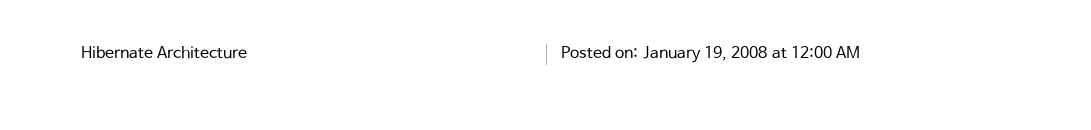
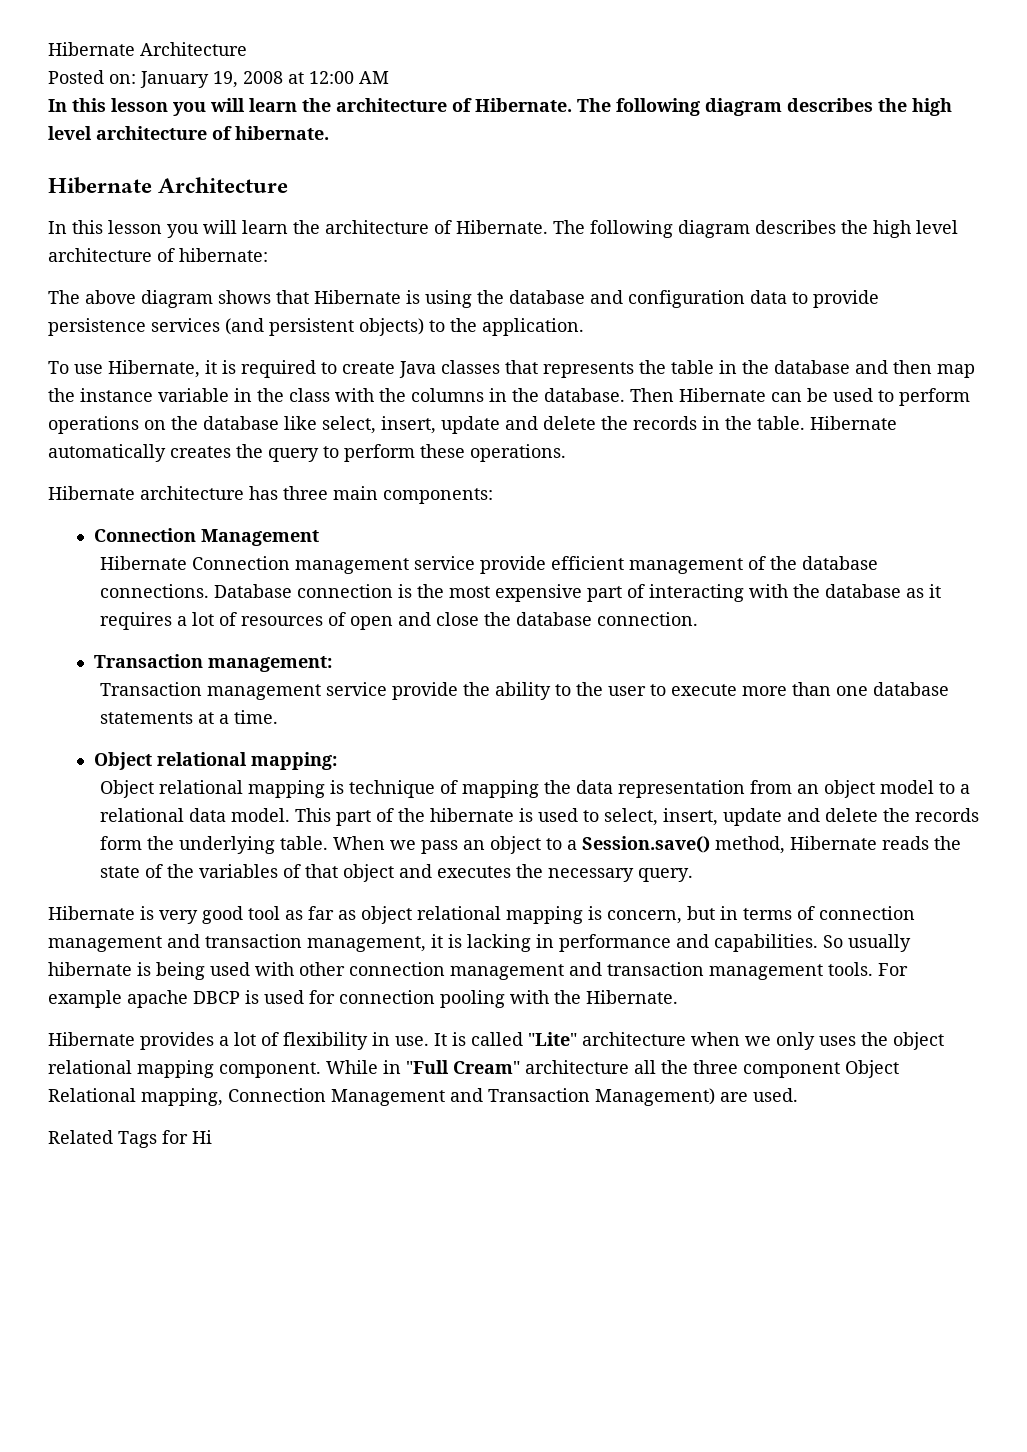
(861, 52) none -> [48,98,952,116] [48,126,329,140] [48,177,289,194] [48,220,958,238] [48,248,268,262] [48,290,879,308] [48,318,584,336] [48,360,975,378] [48,388,970,406] [48,416,897,434] [48,444,566,462] [48,486,493,504] [93,528,319,546] [99,556,878,574] [99,584,941,602] [99,612,698,630] [93,654,332,672] [99,682,949,700] [99,710,278,724] [93,752,337,770] [99,780,970,798] [99,808,979,826] [99,836,961,854] [99,864,693,882] [48,906,915,924] [48,934,911,952] [48,962,908,980] [48,990,678,1008] [48,1032,944,1050] [48,1060,899,1078] [48,1088,798,1106] [48,1130,212,1148] // In this lesson you will learn the architecture of Hibernate. The following diagram describes the high level architecture of hibernate. // Hibernate Architecture // In this lesson you will learn the architecture of Hibernate. The following diagram describes the high level architecture of hibernate: // The above diagram shows that Hibernate is using the database and configuration data to provide persistence services (and persistent objects) to the application. // To use Hibernate, it is required to create Java classes that represents the table in the database and then map the instance variable in the class with the columns in the database. Then Hibernate can be used to perform operations on the database like select, insert, update and delete the records in the table. Hibernate automatically creates the query to perform these operations. // Hibernate architecture has three main components: // Connection Management // Hibernate Connection management service provide efficient management of the database connections. Database connection is the most expensive part of interacting with the database as it requires a lot of resources of open and close the database connection. // Transaction management: // Transaction management service provide the ability to the user to execute more than one database statements at a time. // Object relational mapping: // Object relational mapping is technique of mapping the data representation from an object model to a relational data model. This part of the hibernate is used to select, insert, update and delete the records form the underlying table. When we pass an object to a Session.save() method, Hibernate reads the state of the variables of that object and executes the necessary query. // Hibernate is very good tool as far as object relational mapping is concern, but in terms of connection management and transaction management, it is lacking in performance and capabilities. So usually hibernate is being used with other connection management and transaction management tools. For example apache DBCP is used for connection pooling with the Hibernate. // Hibernate provides a lot of flexibility in use. It is called "Lite" architecture when we only uses the object relational mapping component. While in "Full Cream" architecture all the three component Object Relational mapping, Connection Management and Transaction Management) are used. // Related Tags for Hi

